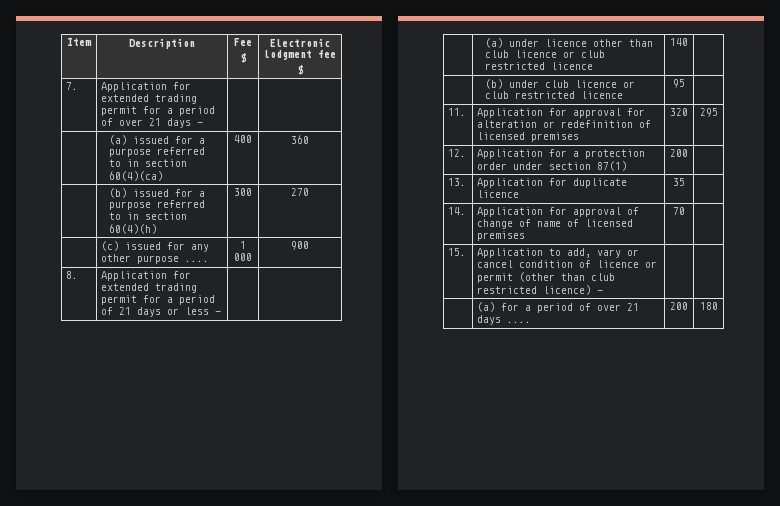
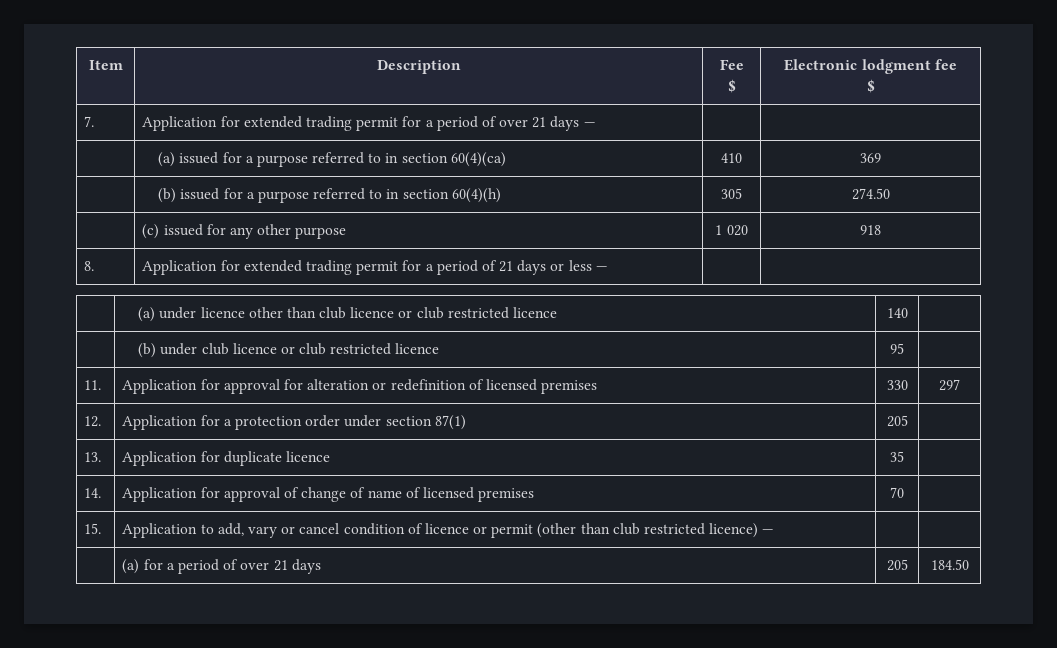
[234,135,252,143] [291,135,309,144] 400 | 360 -> [721,153,742,163] [860,153,881,163] 410 | 369
[234,188,252,196] [291,188,309,196] 300 | 270 -> [721,188,742,199] [851,188,890,200] 305 | 274.50
[185,260,210,262] [240,241,246,249] [234,253,252,261] [291,241,309,250] .... | 1 000 | 900 -> [715,225,748,236] [860,225,881,235] | 1 020 | 918
[670,108,688,116] [699,108,718,117] 320 | 295 -> [886,380,908,390] [939,379,960,391] 330 | 297
[670,149,688,157] 200 -> [886,415,908,427] 205
[507,321,532,323] [670,302,688,310] [699,302,718,310] .... | 200 | 180 -> [886,559,908,571] [930,559,969,570] | 205 | 184.50

